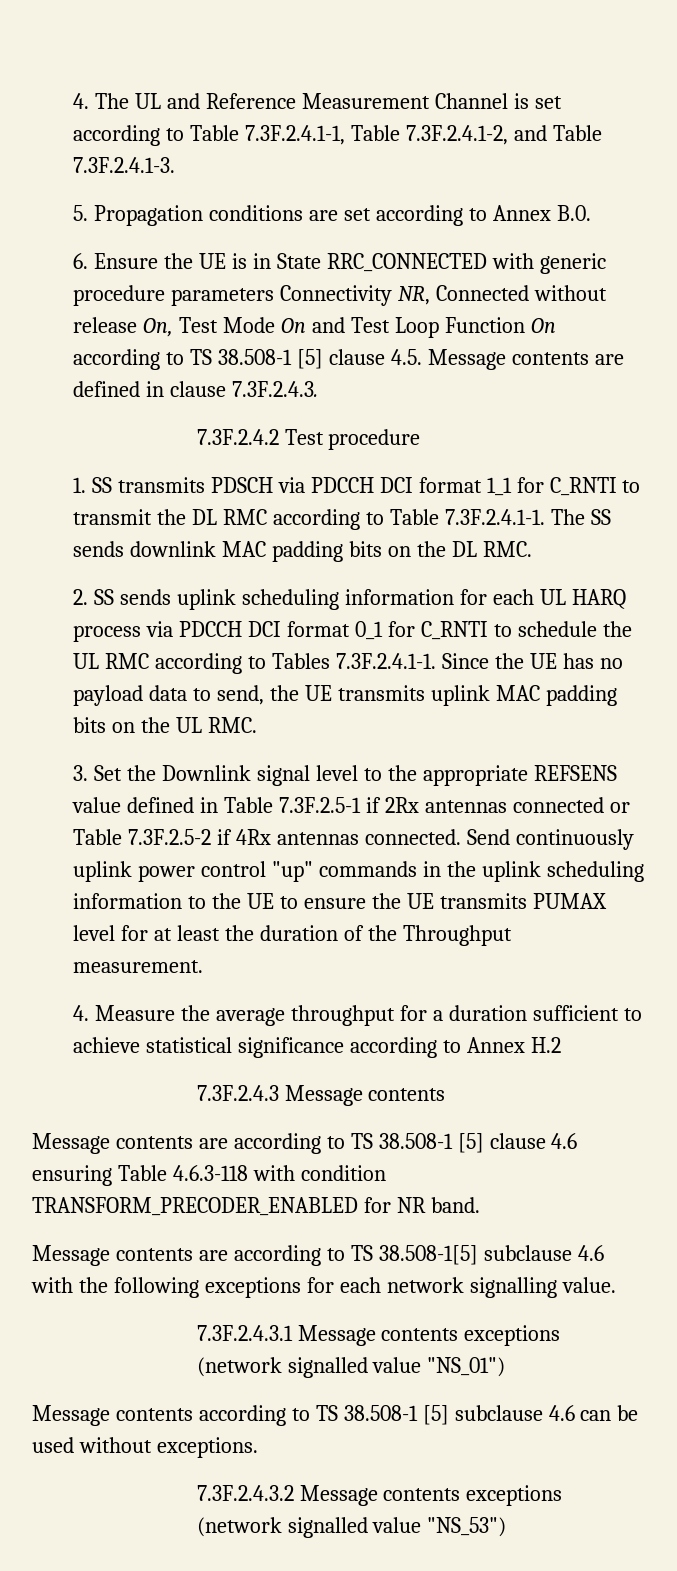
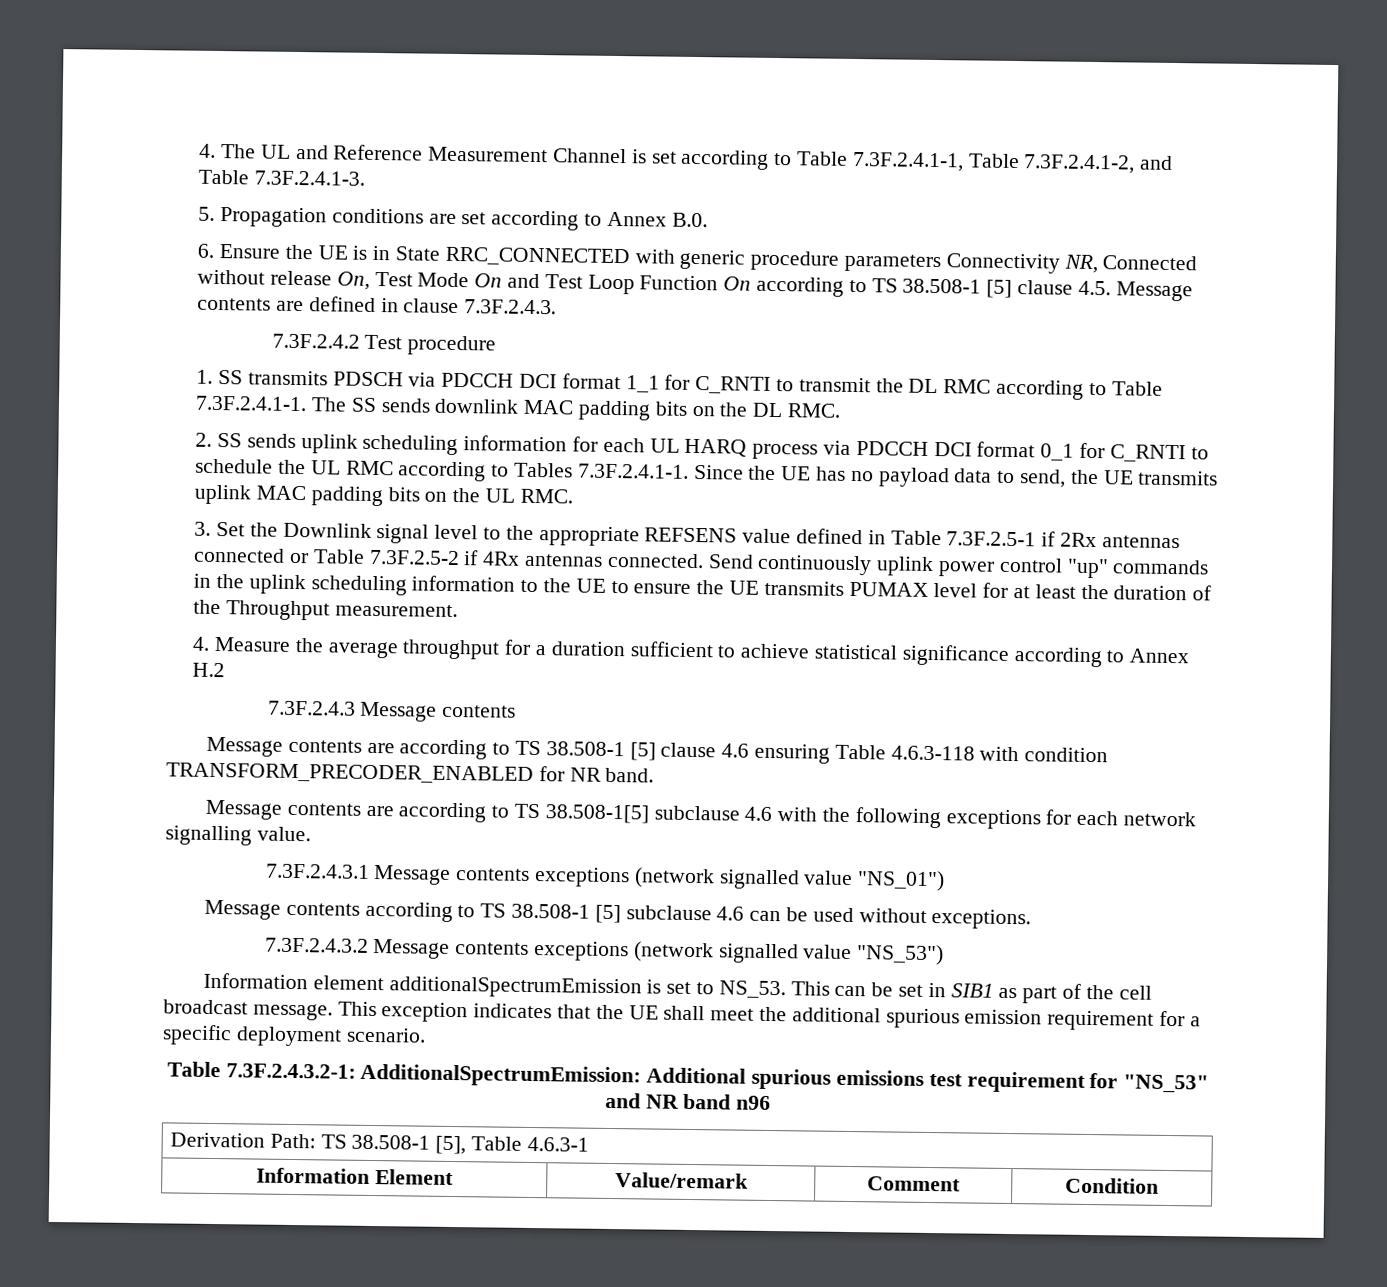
(507, 1527) none -> [202,972,1152,1004] [163,999,1201,1031] [162,1024,426,1047] [166,1061,1210,1094] [604,1092,772,1111] [169,1132,589,1155] [256,1167,454,1186] [614,1172,748,1189] [867,1176,961,1192] [1065,1177,1159,1194] // Information element additionalSpectrumEmission is set to NS_53. This can be set in SIB1 as part of the cell broadcast message. This exception indicates that the UE shall meet the additional spurious emission requirement for a specific deployment scenario. // Table 7.3F.2.4.3.2-1: AdditionalSpectrumEmission: Additional spurious emissions test requirement for "NS_53" and NR band n96 // Derivation Path: TS 38.508-1 [5], Table 4.6.3-1 // Information Element | Value/remark | Comment | Condition

